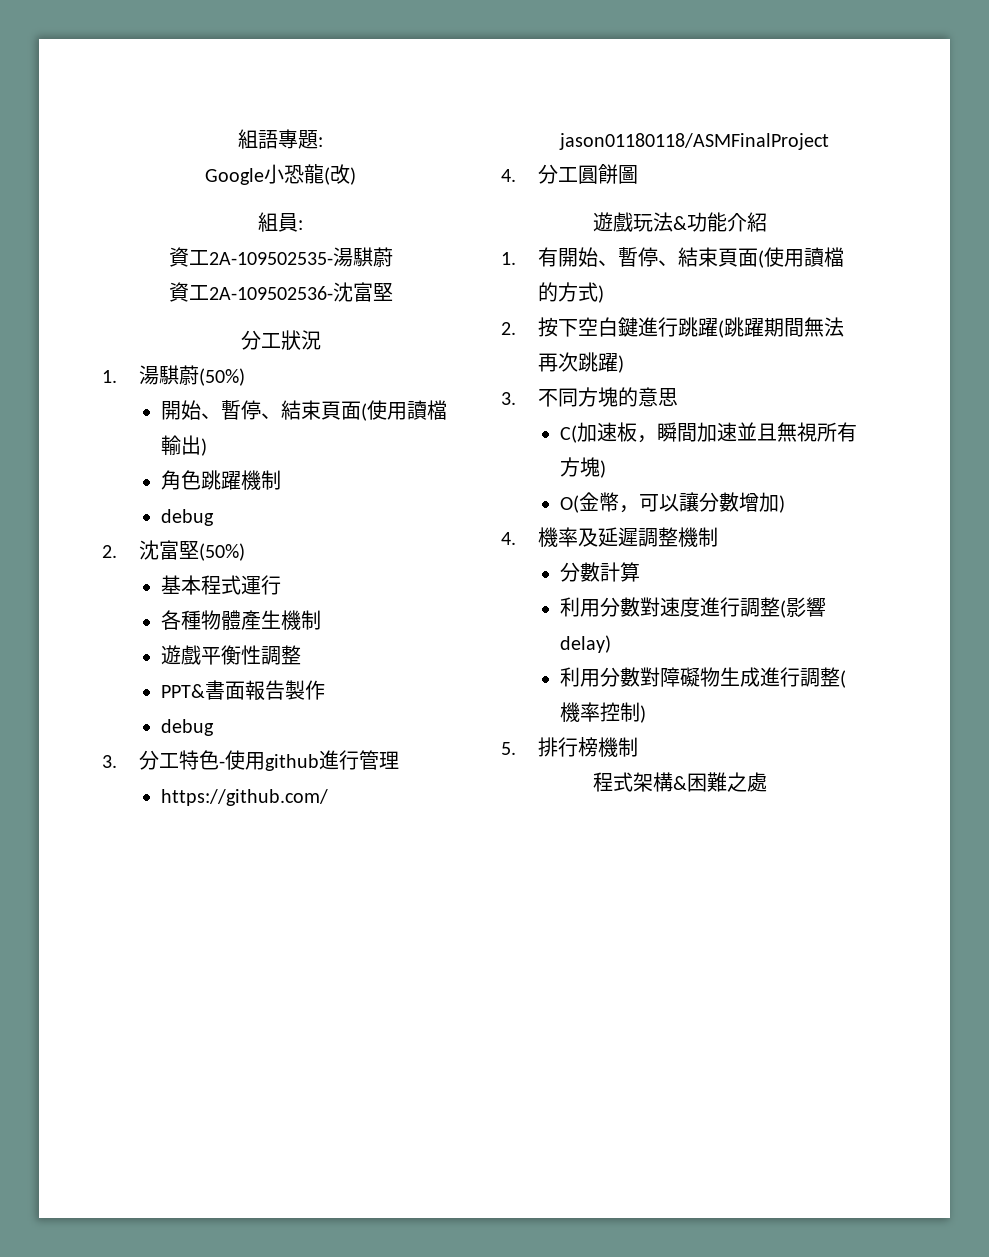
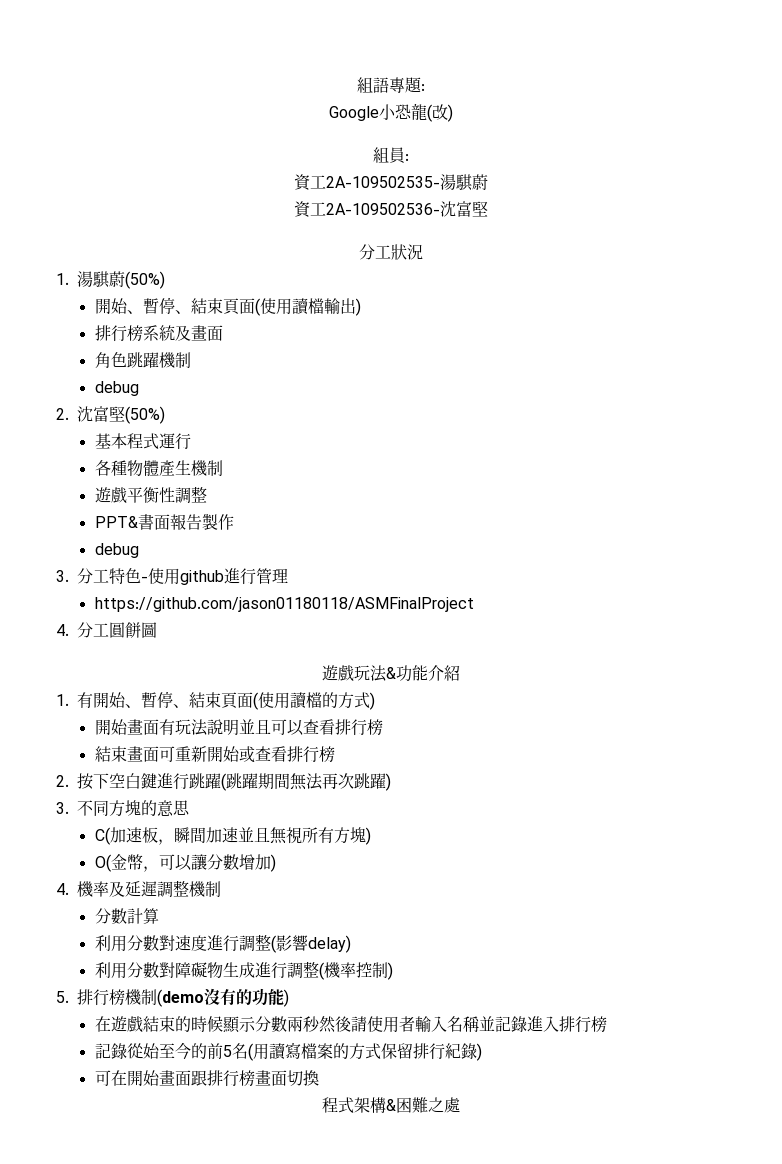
(207, 447) none -> [94,325,223,342] // 排行榜系統及畫面
(604, 294) none -> [94,719,383,736] [94,746,335,763] // 開始畫面有玩法說明並且可以查看排行榜 // 結束畫面可重新開始或查看排行榜
(638, 747) none -> [157,988,290,1007] [94,1016,607,1033] [94,1042,482,1061] [94,1070,319,1087] (demo沒有的功能) // 在遊戲結束的時候顯示分數兩秒然後請使用者輸入名稱並記錄進入排行榜 // 記錄從始至今的前5名(用讀寫檔案的方式保留排行紀錄) // 可在開始畫面跟排行榜畫面切換

